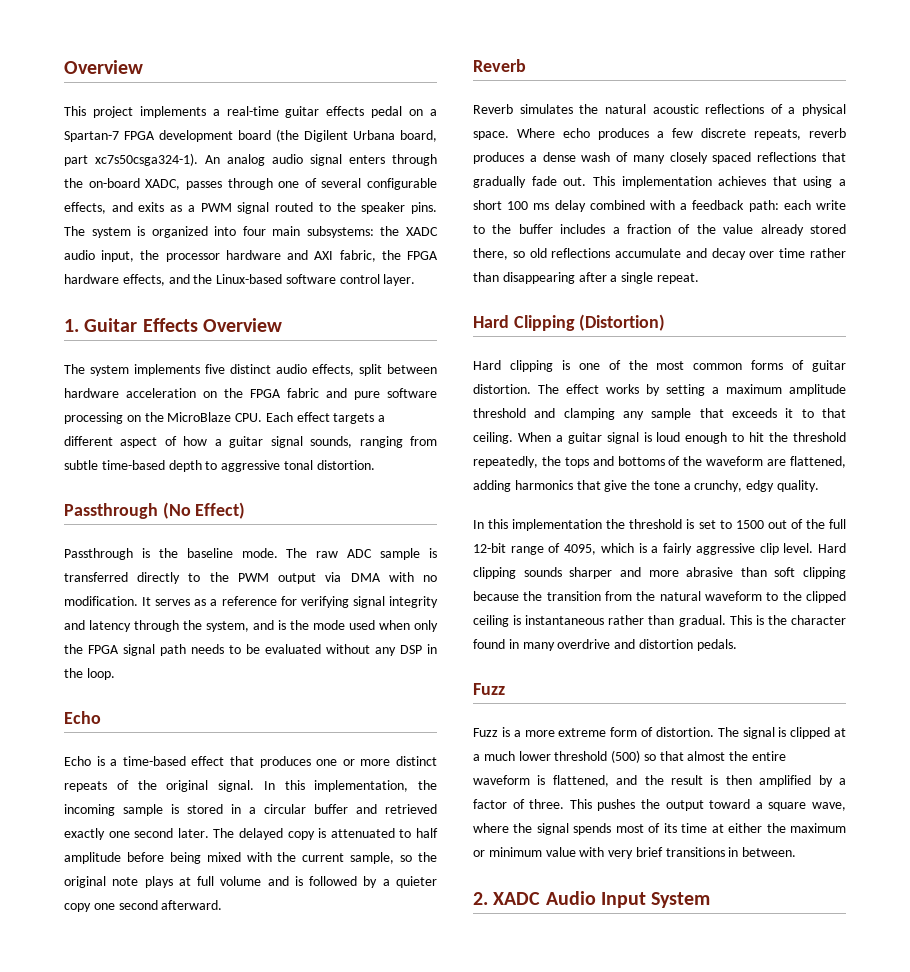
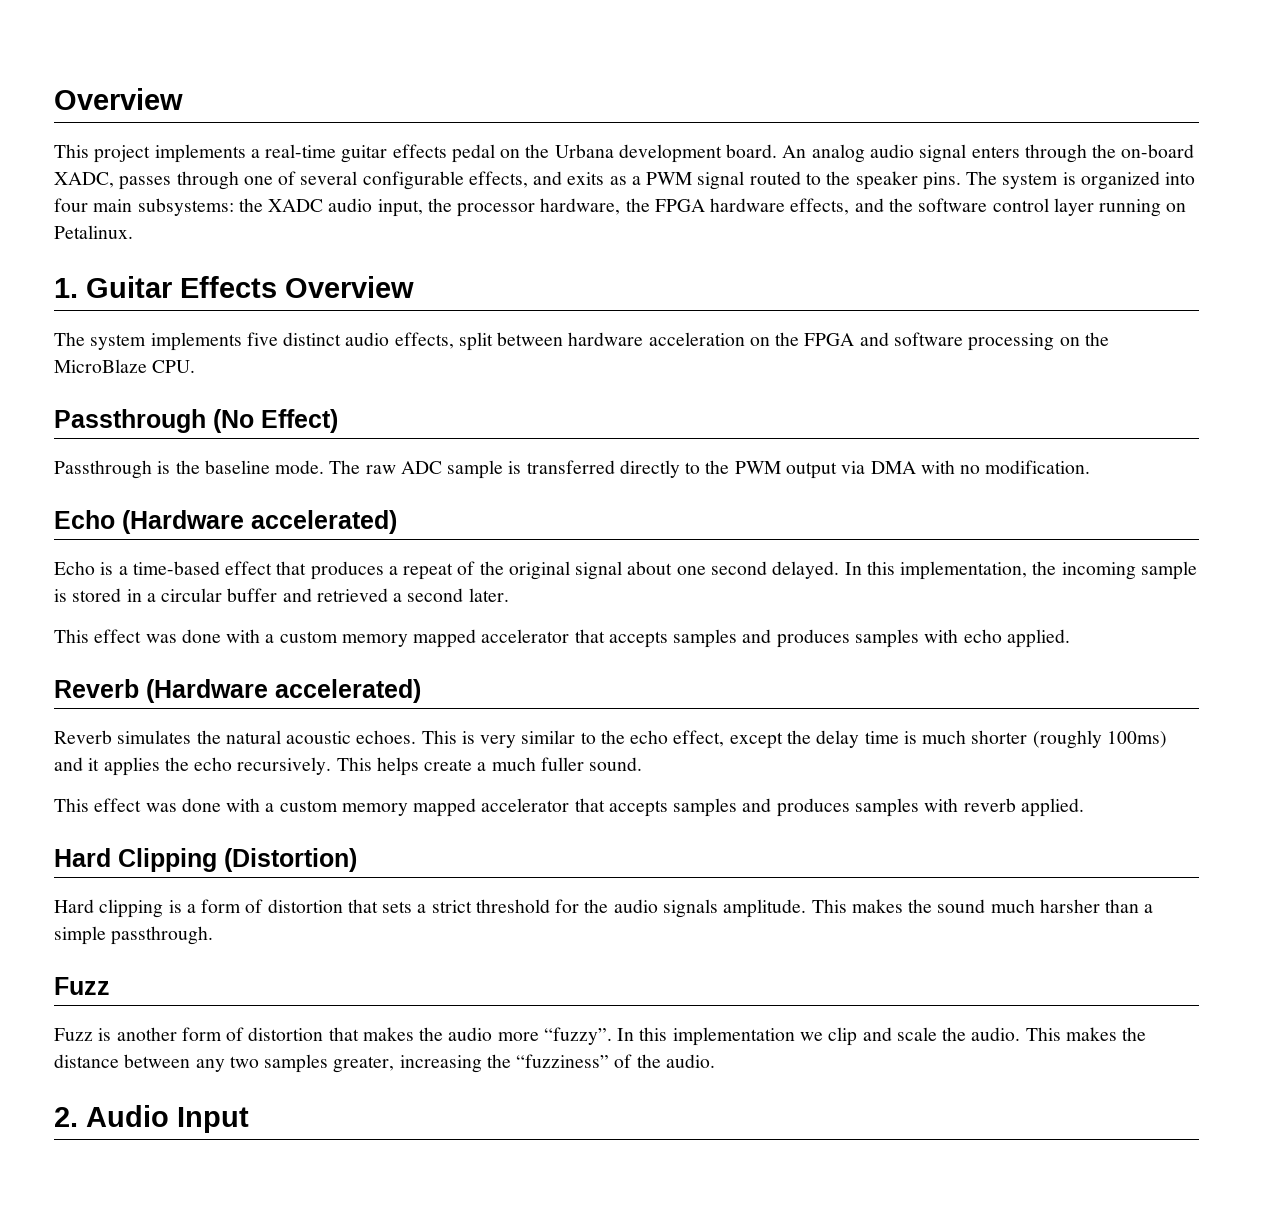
[430,109,438,116] [64,129,437,142] [64,153,198,166] a Spartan-7 FPGA development board (the Digilent Urbana board, part xc7s50csga324-1). -> [525,144,778,163] the Urbana development board.
[225,250,376,262] hardware and AXI fabric, -> [540,198,621,215] hardware,
[216,274,283,284] Linux-based -> (913, 205) none
[383,274,416,286] layer. -> [1053,198,1187,217] [54,225,133,239] layer running on Petalinux.
[287,388,380,400] fabric and pure -> [859,332,889,346] and
[265,412,386,424] [64,436,438,448] [64,460,375,472] Each effect targets a different aspect of how a guitar signal sounds, ranging from subtle time-based depth to aggressive tonal distortion. -> (196, 366) none
[142,596,438,608] [64,620,438,632] [64,644,437,656] [64,668,115,680] [64,711,101,724] It serves as a reference for verifying signal integrity and latency through the system, and is the mode used when only the FPGA signal path needs to be evaluated without any DSP in the loop. // Echo -> [54,510,397,534] // Echo (Hardware accelerated)
[316,756,438,766] [64,780,254,792] one or more distinct repeats of the original signal. -> [388,561,840,580] a repeat of the original signal about one second delayed.
[64,828,130,840] exactly one -> [393,593,403,602] a
[213,828,438,840] [64,852,438,864] [64,876,437,888] [64,900,223,912] [473,59,526,72] The delayed copy is attenuated to half amplitude before being mixed with the current sample, so the original note plays at full volume and is followed by a quieter copy one second afterward. // Reverb -> [54,629,1070,648] [54,679,421,703] // This effect was done with a custom memory mapped accelerator that accepts samples and produces samples with echo applied. // Reverb (Hardware accelerated)
[705,104,846,116] [473,128,846,140] [473,152,846,164] [473,176,846,188] [473,200,846,212] [473,224,846,236] [473,248,846,260] [473,272,699,284] reflections of a physical space. Where echo produces a few discrete repeats, reverb produces a dense wash of many closely spaced reflections that gradually fade out. This implementation achieves that using a short 100 ms delay combined with a feedback path: each write to the buffer includes a fraction of the value already stored there, so old reflections accumulate and decay over time rather than disappearing after a single repeat. -> [356,730,1167,749] [54,757,643,776] [54,798,1084,817] echoes. This is very similar to the echo effect, except the delay time is much shorter (roughly 100ms) and it applies the echo recursively. This helps create a much fuller sound. // This effect was done with a custom memory mapped accelerator that accepts samples and produces samples with reverb applied.
[578,360,846,372] [473,384,846,396] [473,408,846,420] [473,432,846,444] [473,456,846,468] [473,480,820,492] [473,519,846,531] [473,543,846,555] [473,567,846,579] [473,591,846,603] [473,615,846,627] [473,639,737,651] [473,683,505,695] [473,727,846,739] [473,750,787,763] [473,775,846,787] [473,799,846,811] [473,823,846,835] [473,847,797,859] one of the most common forms of guitar distortion. The effect works by setting a maximum amplitude threshold and clamping any sample that exceeds it to that ceiling. When a guitar signal is loud enough to hit the threshold repeatedly, the tops and bottoms of the waveform are flattened, adding harmonics that give the tone a crunchy, edgy quality. // In this implementation the threshold is set to 1500 out of the full 12-bit range of 4095, which is a fairly aggressive clip level. Hard clipping sounds sharper and more abrasive than soft clipping because the transition from the natural waveform to the clipped ceiling is instantaneous rather than gradual. This is the character found in many overdrive and distortion pedals. // Fuzz // Fuzz is a more extreme form of distortion. The signal is clipped at a much lower threshold (500) so that almost the entire waveform is flattened, and the result is then amplified by a factor of three. This pushes the output toward a square wave, where the signal spends most of its time at either the maximum or minimum value with very brief transitions in between. -> [186,899,1154,918] [54,926,214,945] [54,977,110,995] [54,1027,1147,1046] [54,1054,715,1073] a form of distortion that sets a strict threshold for the audio signals amplitude. This makes the sound much harsher than a simple passthrough. // Fuzz // Fuzz is another form of distortion that makes the audio more “fuzzy”. In this implementation we clip and scale the audio. This makes the distance between any two samples greater, increasing the “fuzziness” of the audio.
[493,892,541,905] XADC -> (78, 1117) none
[651,892,711,908] System -> (249, 1120) none

